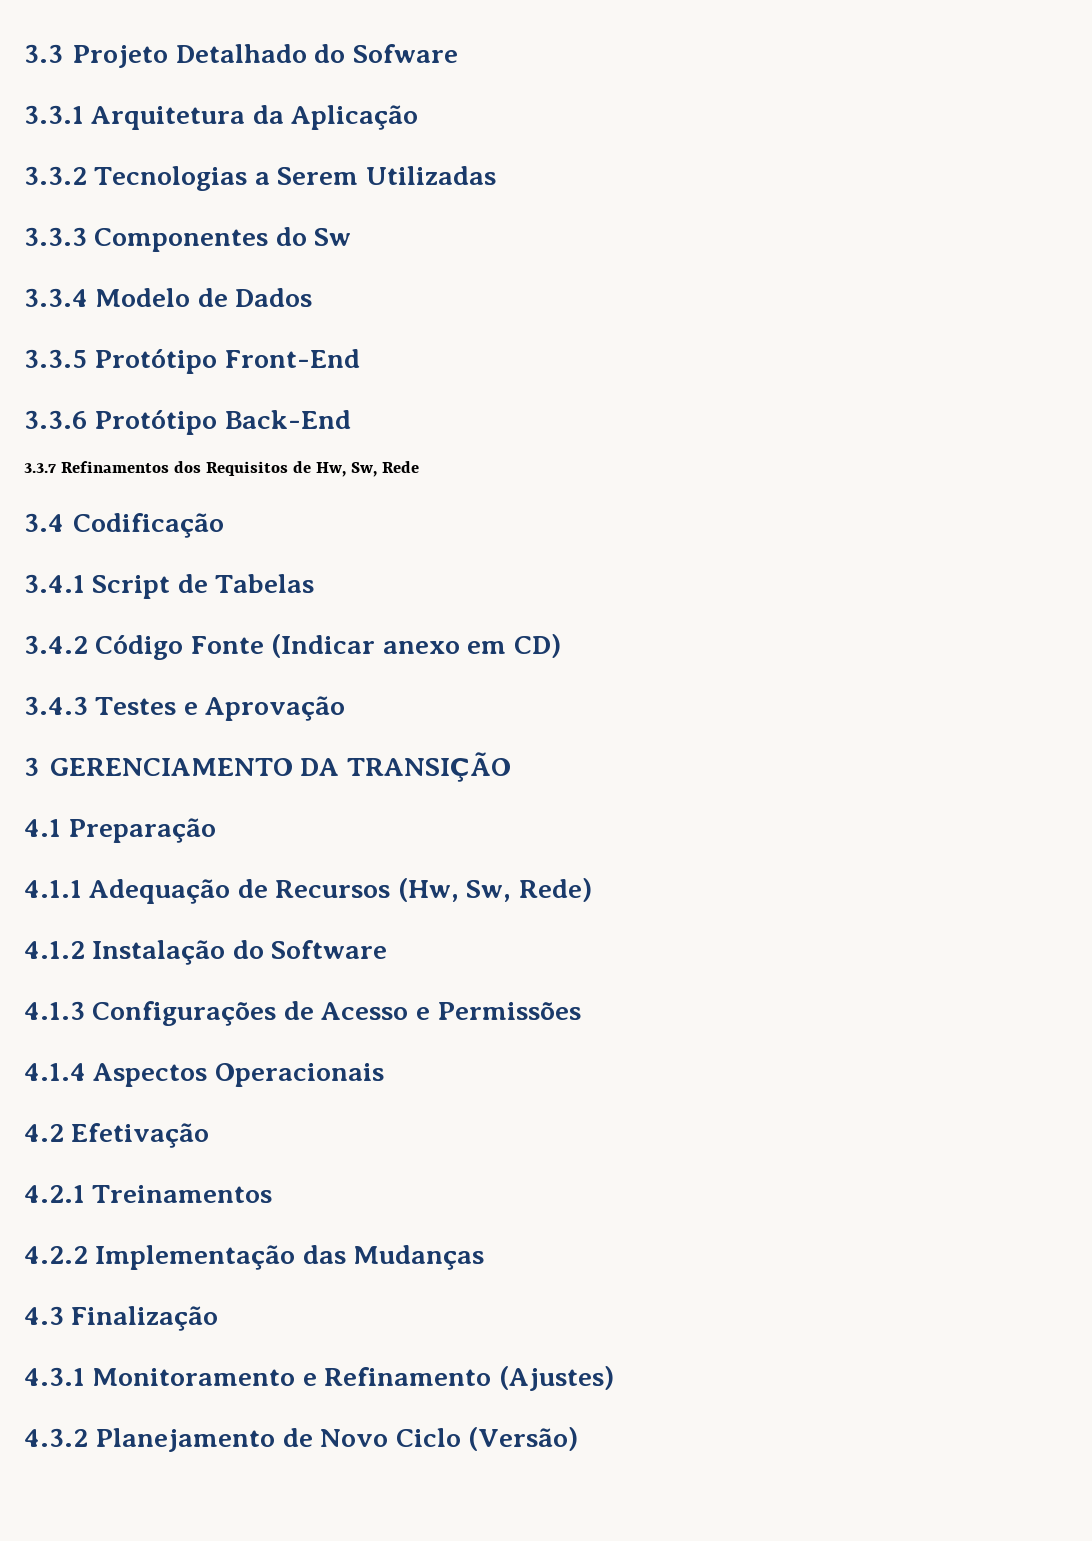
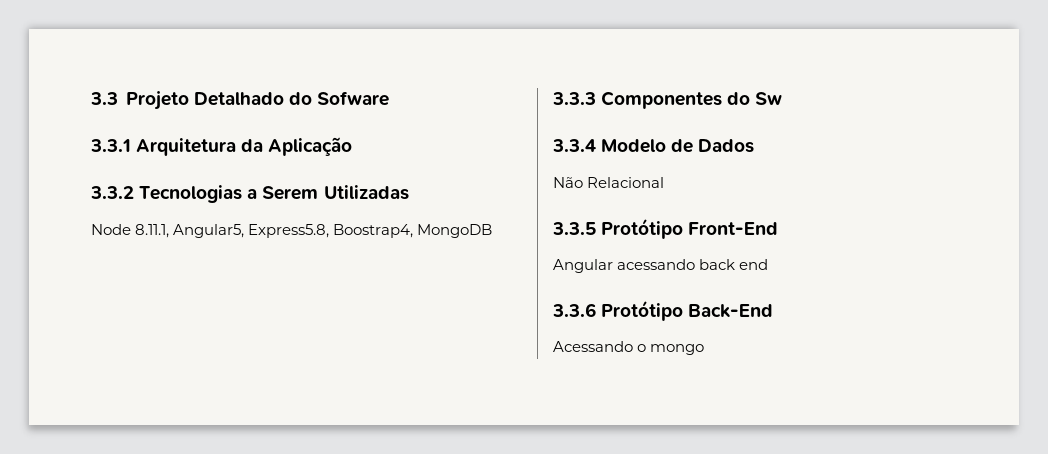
(496, 175) none -> [91,224,493,238] // Node 8.11.1, Angular5, Express5.8, Boostrap4, MongoDB
(313, 297) none -> [553,177,665,188] // Não Relacional
(360, 358) none -> [553,259,769,273] // Angular acessando back end
[24,461,419,477] [24,513,225,538] [24,574,315,599] [24,634,561,660] [24,696,346,721] [24,752,511,782] [24,818,217,843] [24,878,592,904] [24,940,388,965] [24,1001,582,1026] [24,1063,384,1087] [24,1123,210,1148] [24,1185,273,1203] [24,1245,485,1270] [24,1306,219,1331] [24,1366,614,1391] [24,1427,579,1452] 3.3.7 Refinamentos dos Requisitos de Hw, Sw, Rede // 3.4 Codificação // 3.4.1 Script de Tabelas // 3.4.2 Código Fonte (Indicar anexo em CD) // 3.4.3 Testes e Aprovação // 3 GERENCIAMENTO DA TRANSIÇÃO // 4.1 Preparação // 4.1.1 Adequação de Recursos (Hw, Sw, Rede) // 4.1.2 Instalação do Software // 4.1.3 Configurações de Acesso e Permissões // 4.1.4 Aspectos Operacionais // 4.2 Efetivação // 4.2.1 Treinamentos // 4.2.2 Implementação das Mudanças // 4.3 Finalização // 4.3.1 Monitoramento e Refinamento (Ajustes) // 4.3.2 Planejamento de Novo Ciclo (Versão) -> [553,341,705,355] Acessando o mongo

